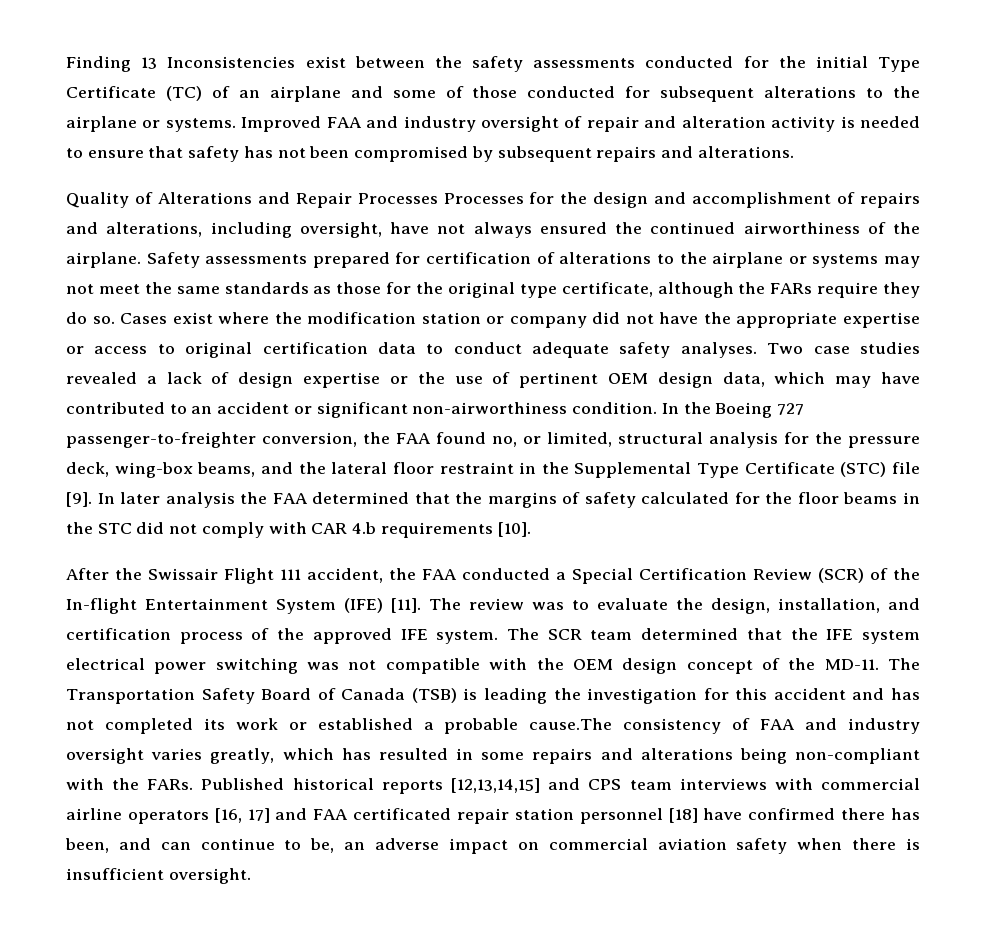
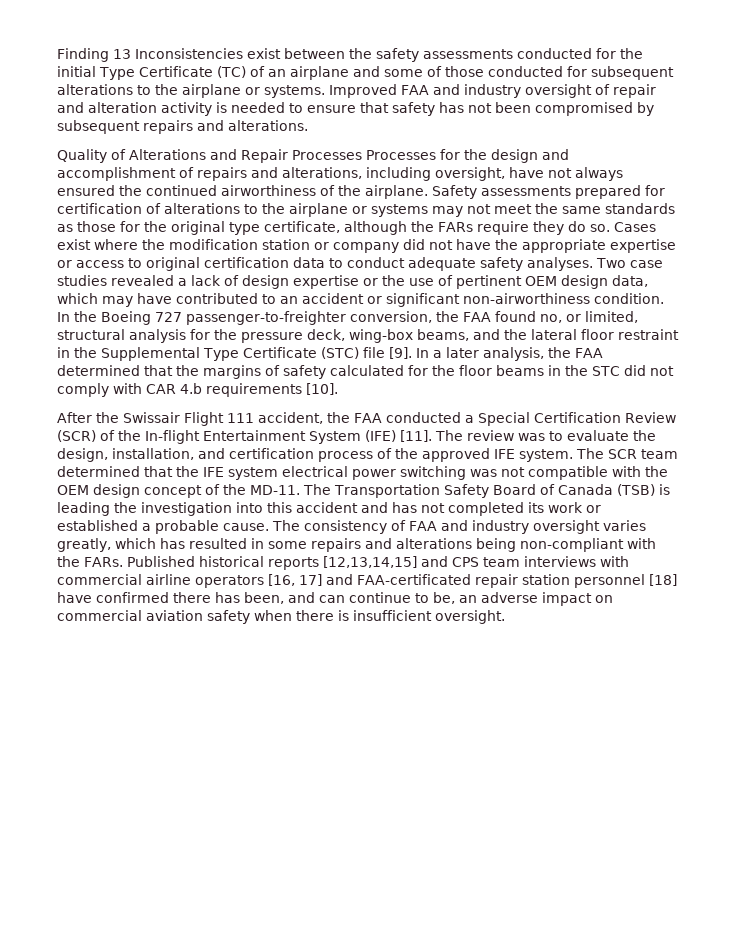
[120,492,235,508] later analysis -> [432,347,544,361] a later analysis,
[703,688,729,700] for -> [236,502,263,513] into
[529,718,613,730] cause.The -> [223,520,300,531] cause. The
[313,808,452,820] FAA certificated -> [357,574,471,585] FAA-certificated

